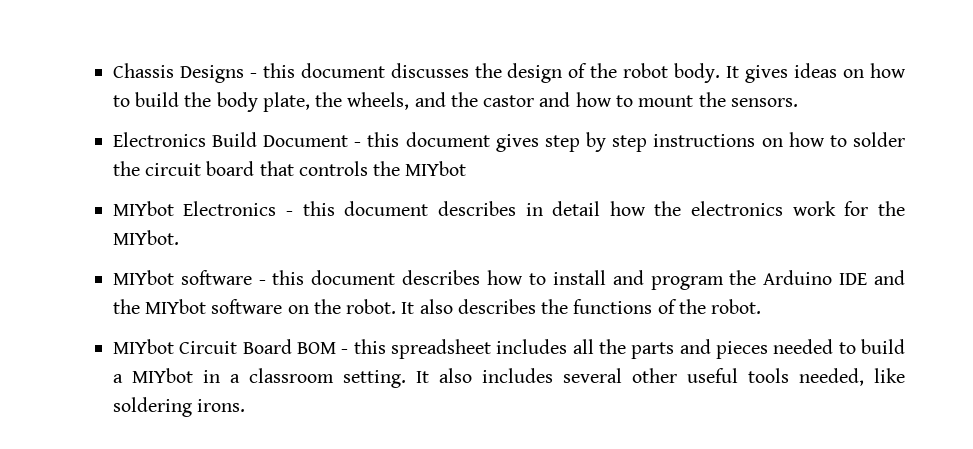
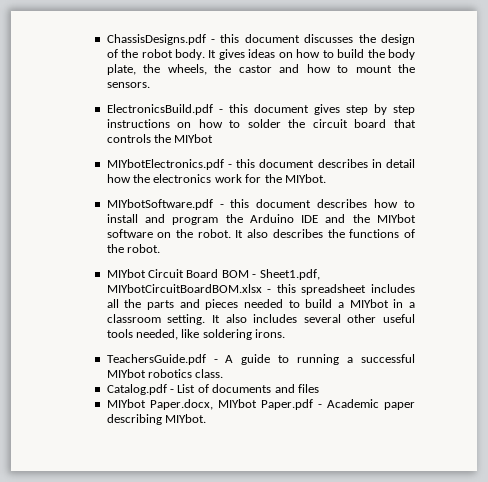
[112,63,244,83] Chassis Designs -> [106,34,206,45] ChassisDesigns.pdf
[414,92,446,107] and -> (207, 69) none
[112,132,349,147] Electronics Build Document -> [106,104,213,115] ElectronicsBuild.pdf
[112,201,277,216] MIYbot Electronics -> [106,159,224,170] MIYbotElectronics.pdf
[112,270,252,285] MIYbot software -> [106,199,213,210] MIYbotSoftware.pdf
(349, 351) none -> [259,269,320,280] [106,284,272,293] Sheet1.pdf, MIYbotCircuitBoardBOM.xlsx -
(246, 405) none -> [106,354,415,365] [106,369,224,378] [106,384,319,395] [106,399,415,410] [106,414,207,425] // TeachersGuide.pdf - A guide to running a successful MIYbot robotics class. // Catalog.pdf - List of documents and files // MIYbot Paper.docx, MIYbot Paper.pdf - Academic paper describing MIYbot.

